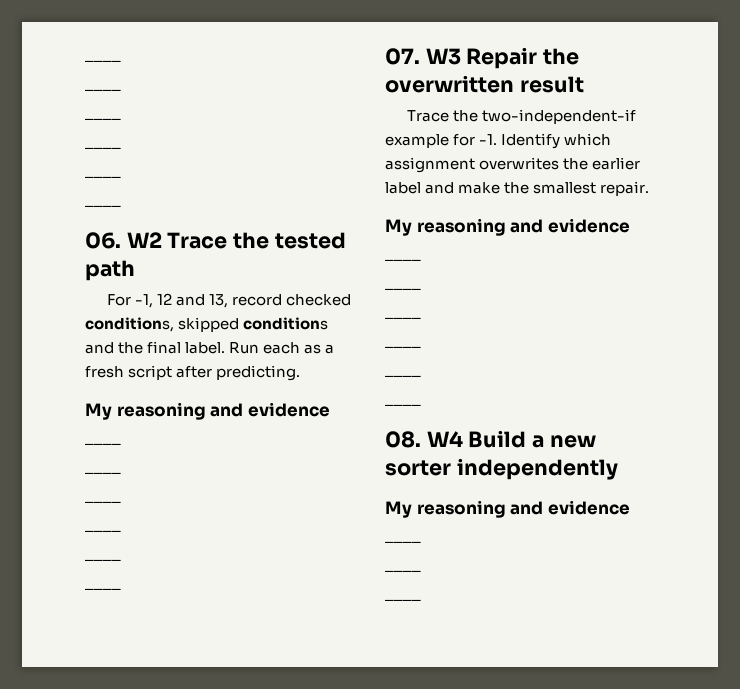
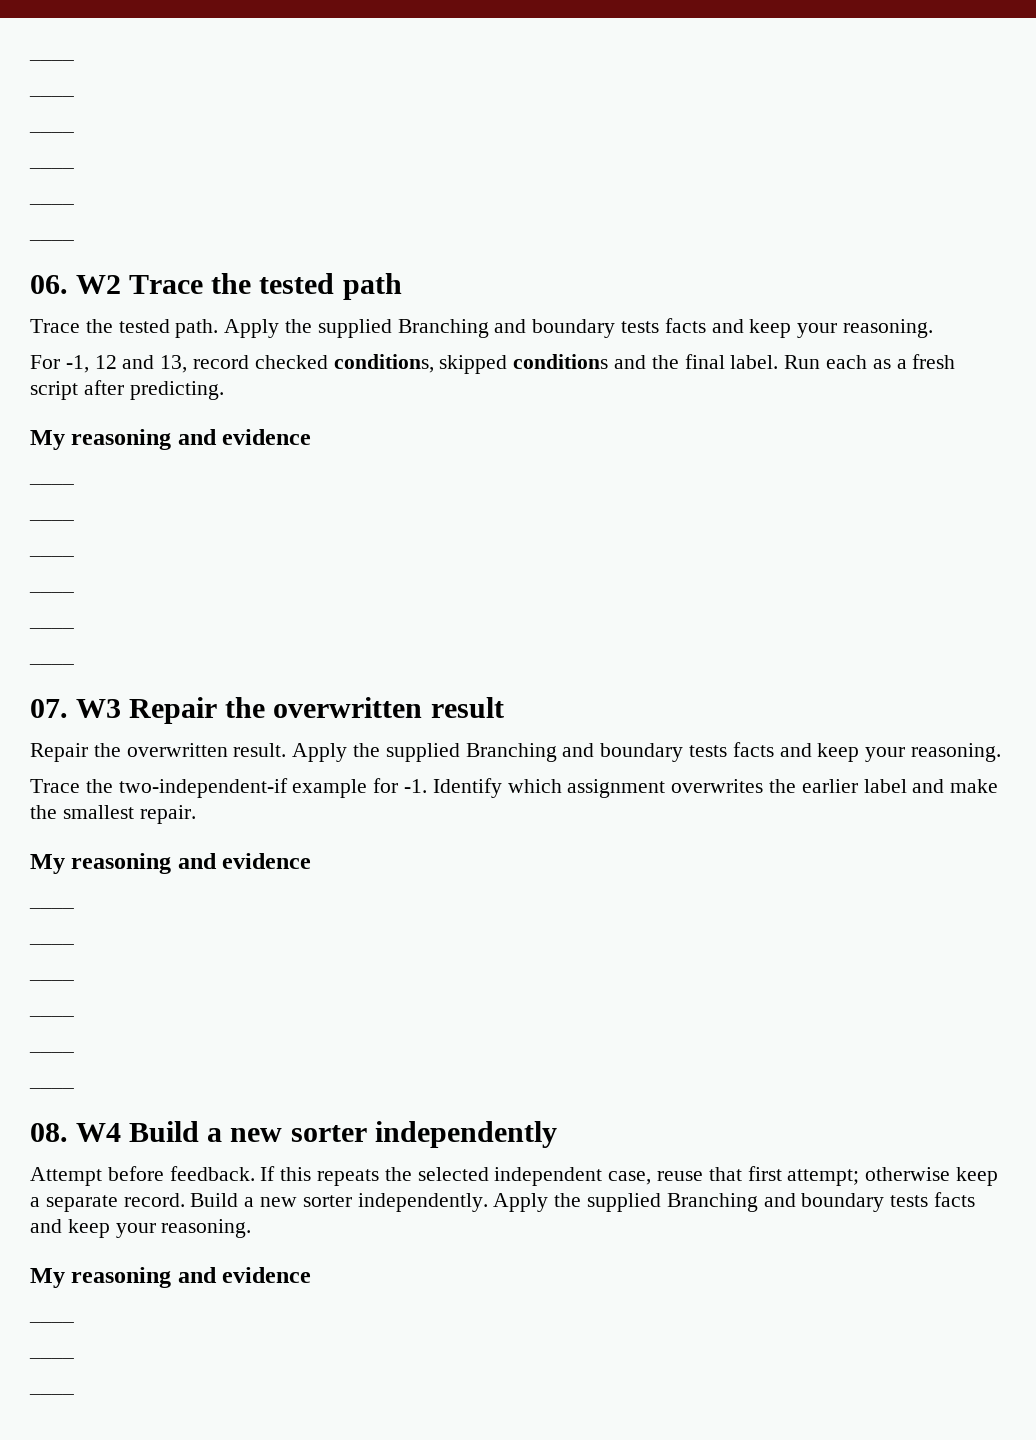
(135, 270) none -> [30,318,934,338] // Trace the tested path. Apply the supplied Branching and boundary tests facts and keep your reasoning.
(584, 84) none -> [30,742,1002,762] // Repair the overwritten result. Apply the supplied Branching and boundary tests facts and keep your reasoning.
(618, 469) none -> [30,1166,999,1186] [30,1192,976,1212] [30,1219,252,1238] // Attempt before feedback. If this repeats the selected independent case, reuse that first attempt; otherwise keep a separate record. Build a new sorter independently. Apply the supplied Branching and boundary tests facts and keep your reasoning.

